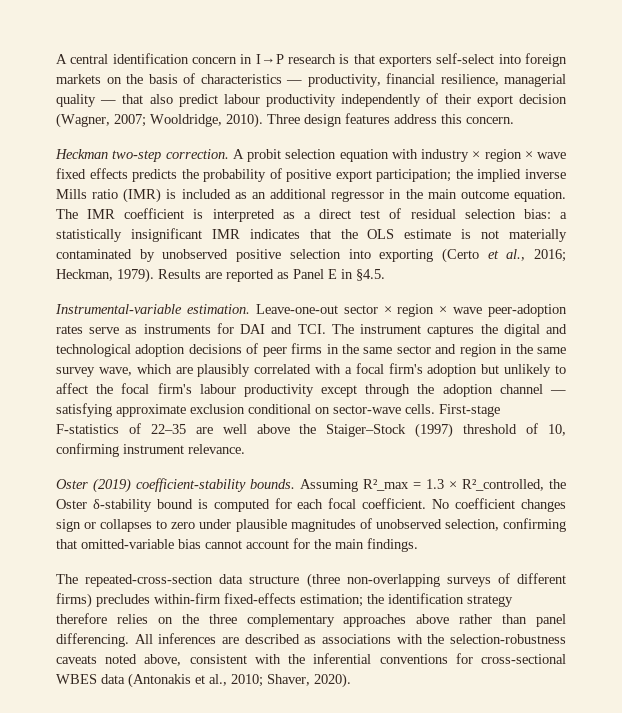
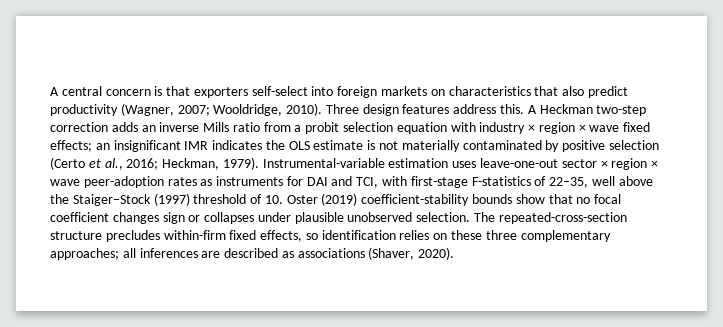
[112,53,336,64] identification concern in I→P research -> [105,89,151,96] concern
[126,73,566,87] [56,93,567,107] the basis of characteristics — productivity, financial resilience, managerial quality — that also predict labour productivity independently of their export decision -> [448,86,628,98] [50,104,118,116] characteristics that also predict productivity
[441,114,514,124] [55,149,244,162] this concern. // Heckman two-step correction. A -> [500,104,647,116] [50,122,302,132] this. A Heckman two-step correction adds an inverse Mills ratio from a
[89,168,566,182] [56,188,566,203] [56,208,567,222] [56,229,122,242] effects predicts the probability of positive export participation; the implied inverse Mills ratio (IMR) is included as an additional regressor in the main outcome equation. The IMR coefficient is interpreted as a direct test of residual selection bias: a statistically -> [50,140,110,152] effects; an
[309,229,331,239] that -> (263, 145) none
[162,249,229,259] unobserved -> (560, 146) none
[348,249,434,262] into exporting -> (659, 145) none
[158,269,385,282] [55,304,338,314] Results are reported as Panel E in §4.5. // Instrumental-variable estimation. Leave-one-out -> [262,158,559,168] Instrumental-variable estimation uses leave-one-out
[89,327,120,334] serve -> (197, 181) none
[297,324,567,337] [56,343,567,357] [56,363,567,377] [56,383,566,397] [56,403,500,417] [56,423,213,434] TCI. The instrument captures the digital and technological adoption decisions of peer firms in the same sector and region in the same survey wave, which are plausibly correlated with a focal firm's adoption but unlikely to affect the focal firm's labour productivity except through the adoption channel — satisfying approximate exclusion conditional on sector-wave cells. First-stage F-statistics of 22–35 are -> [356,176,589,188] TCI, with first-stage F-statistics of 22–35,
[548,424,567,436] [56,443,245,457] [56,478,566,493] [56,498,450,512] 10, confirming instrument relevance. // Oster (2019) coefficient-stability bounds. Assuming R²_max = 1.3 × R²_controlled, the Oster δ-stability bound is computed for each focal coefficient. No -> [264,193,622,206] 10. Oster (2019) coefficient-stability bounds show that no focal
[156,518,566,532] [56,538,418,552] [56,573,566,588] [56,593,513,608] [56,613,107,624] to zero under plausible magnitudes of unobserved selection, confirming that omitted-variable bias cannot account for the main findings. // The repeated-cross-section data structure (three non-overlapping surveys of different firms) precludes within-firm fixed-effects estimation; the identification strategy therefore -> [257,212,627,224] [50,230,396,242] under plausible unobserved selection. The repeated-cross-section structure precludes within-firm fixed effects, so identification
[181,614,199,624] the -> [451,230,483,240] these
[343,614,566,627] [56,633,153,647] approaches above rather than panel differencing. All -> [50,248,136,260] approaches; all
[396,634,566,644] [56,653,566,666] [56,673,310,688] with the selection-robustness caveats noted above, consistent with the inferential conventions for cross-sectional WBES data (Antonakis et al., 2010; Shaver, -> [368,247,415,260] (Shaver,

